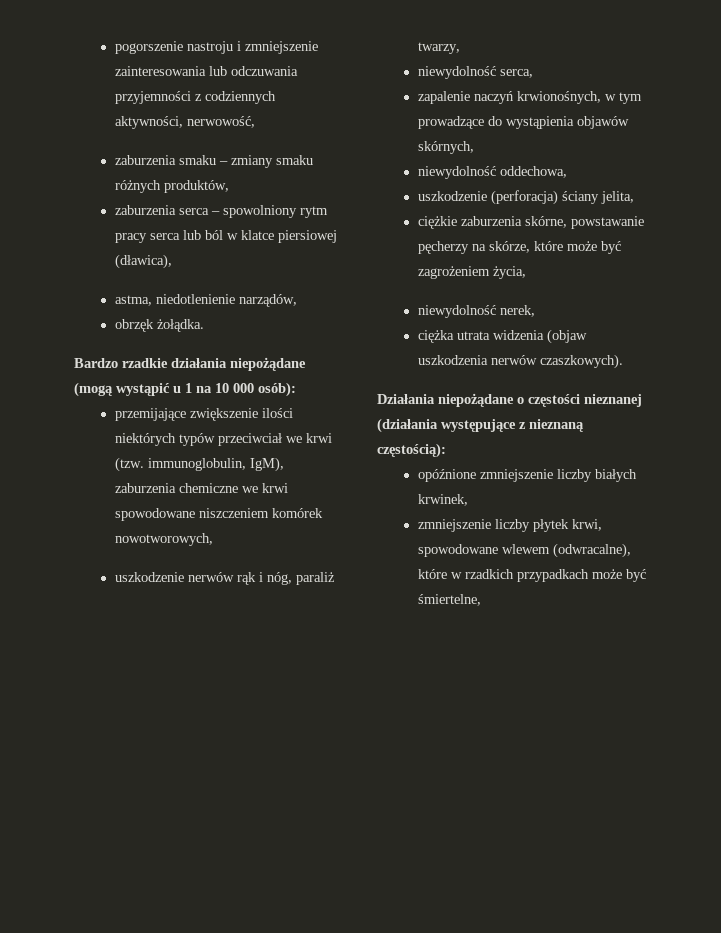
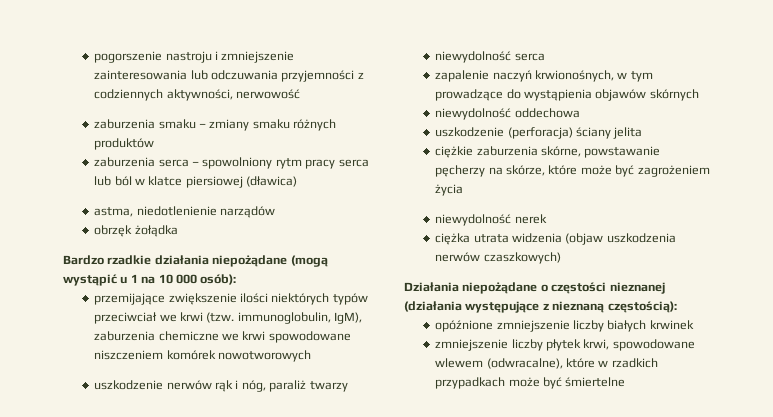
[186,116,255,128] nerwowość, -> [236,89,301,99] nerwowość
[163,180,229,193] produktów, -> [94,138,155,150] produktów
[114,254,172,269] (dławica), -> [246,176,298,187] (dławica)
[238,294,297,307] narządów, -> [220,206,276,218] narządów
[156,319,204,332] żołądka. -> [134,225,178,237] żołądka
[114,533,213,546] nowotworowych, -> [218,350,312,362] nowotworowych
[417,42,460,54] [417,66,533,79] twarzy, // niewydolność serca, -> [309,381,348,392] [435,51,545,63] twarzy // niewydolność serca
[417,141,474,154] [417,166,567,179] skórnych, // niewydolność oddechowa, -> [649,89,699,101] [435,108,580,120] skórnych // niewydolność oddechowa
[600,191,634,204] jelita, -> [613,127,643,139] jelita
[492,266,526,279] [417,305,535,318] życia, // niewydolność nerek, -> [435,184,464,196] [435,214,547,226] życia // niewydolność nerek
[539,354,623,369] czaszkowych). -> [483,252,561,264] czaszkowych)
[417,494,468,506] krwinek, -> [649,320,694,330] krwinek
[417,594,481,606] śmiertelne, -> [565,377,626,387] śmiertelne

